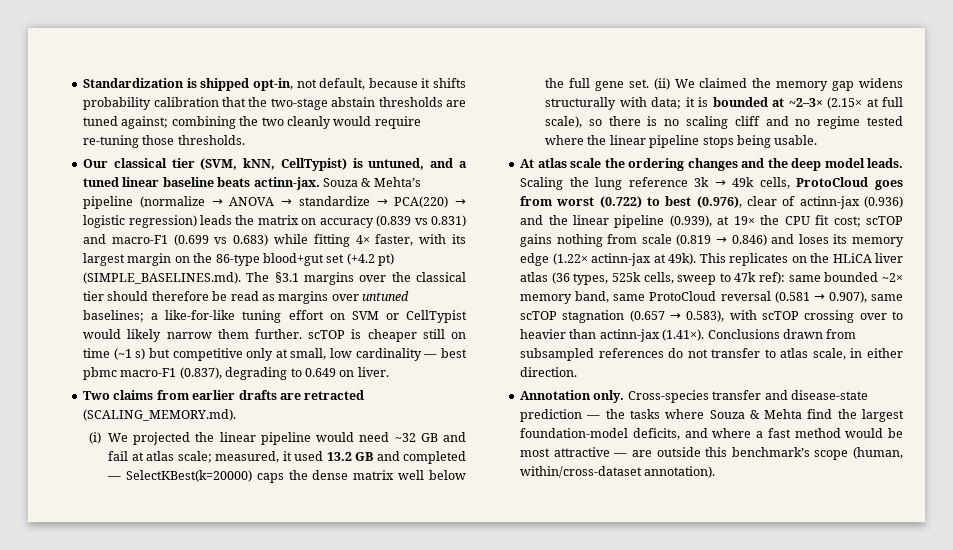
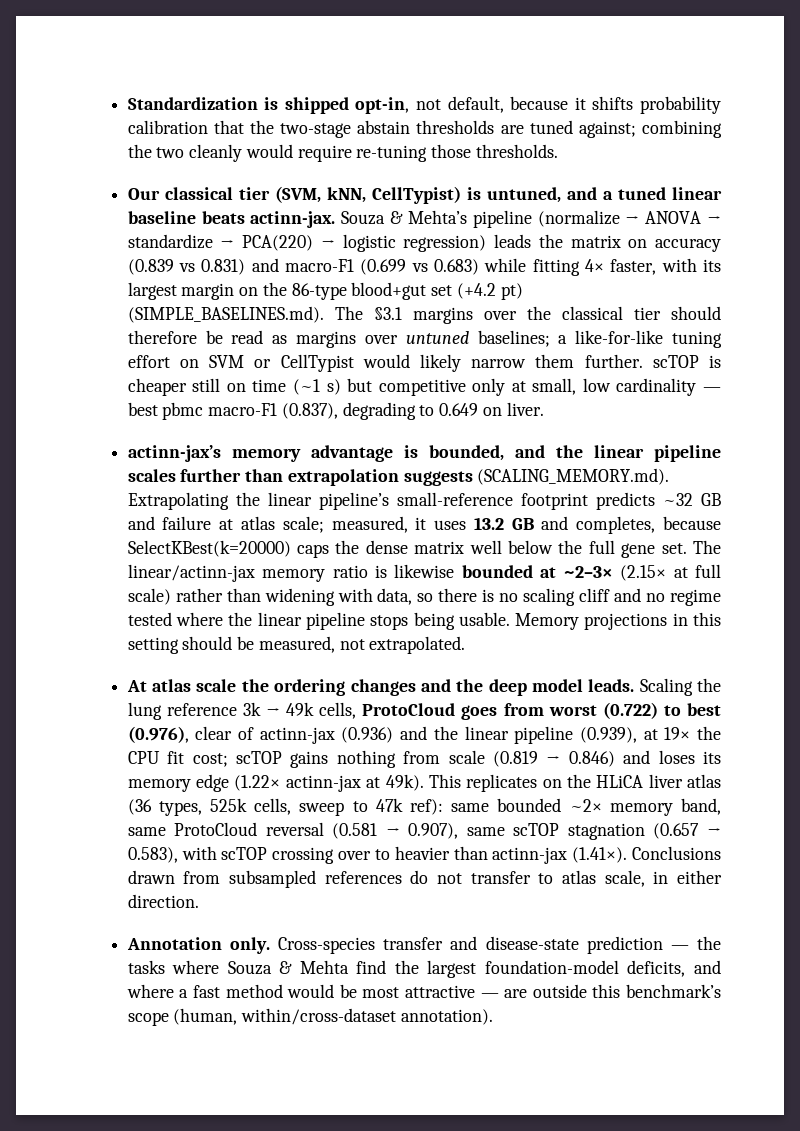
[83,390,365,400] [83,409,237,421] [88,432,390,445] Two claims from earlier drafts are retracted (SCALING_MEMORY.md). // (i) We projected the linear pipeline would need -> [127,445,722,462] [127,468,670,486] [127,492,655,510] actinn-jax’s memory advantage is bounded, and the linear pipeline scales further than extrapolation suggests (SCALING_MEMORY.md). Extrapolating the linear pipeline’s small-reference footprint predicts
[108,451,129,461] fail -> [162,516,212,530] failure
[294,451,324,461] used -> [434,520,467,530] uses
[402,451,466,464] [107,476,122,480] completed — -> [576,516,721,534] completes, because
[653,78,903,91] [545,97,709,110] (ii) We claimed the memory gap widens structurally with data; it is -> [693,540,722,554] [127,564,455,582] The linear/actinn-jax memory ratio is likewise
[545,116,583,128] scale), -> [127,588,413,606] scale) rather than widening with data,
(818, 140) none -> [515,612,722,630] [127,636,466,654] Memory projections in this setting should be measured, not extrapolated.

